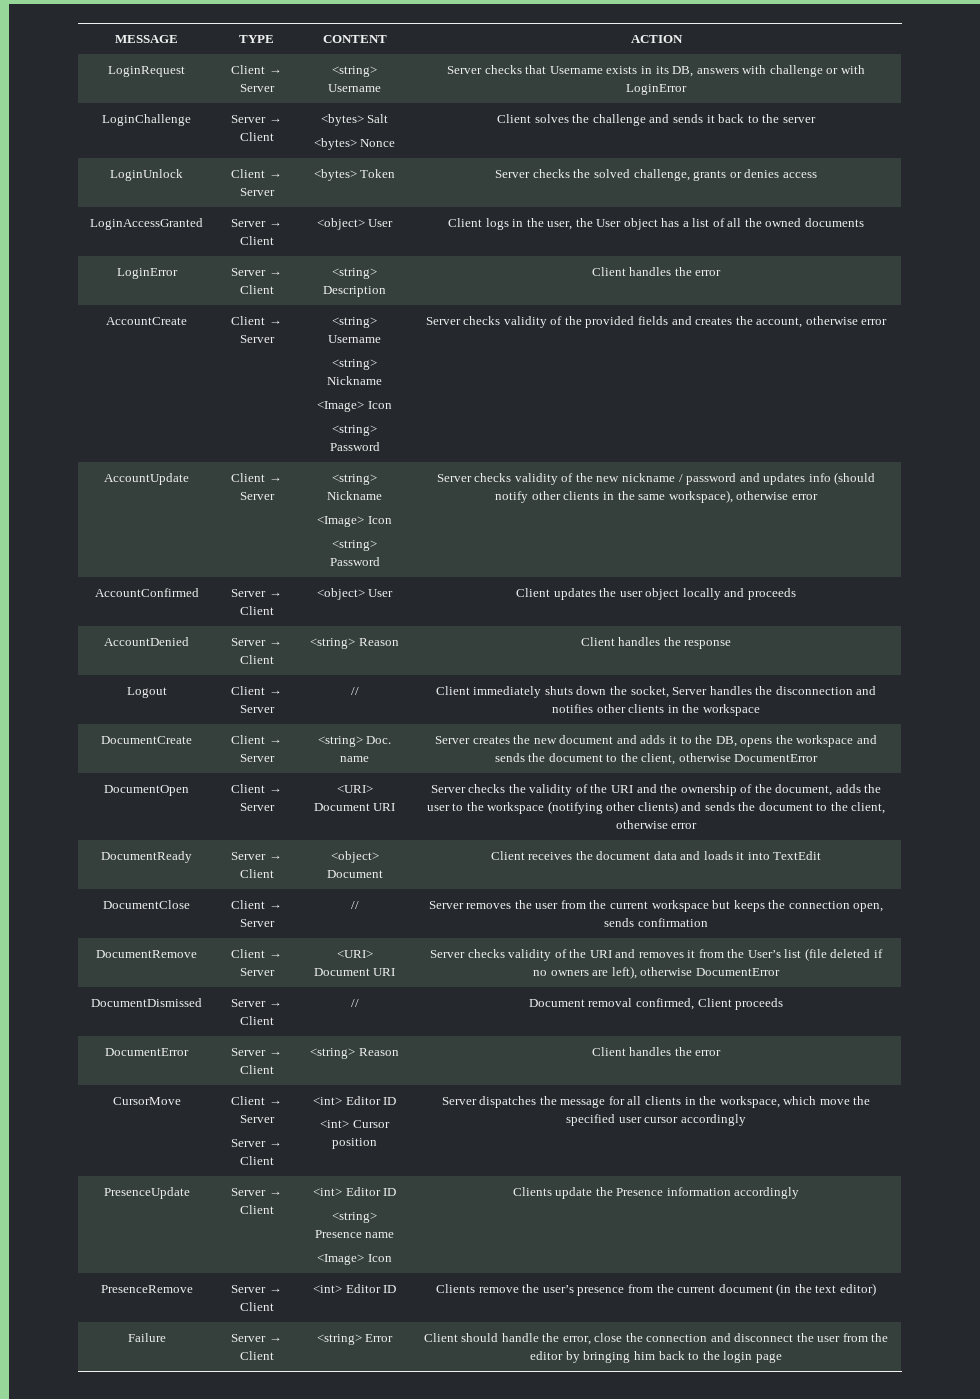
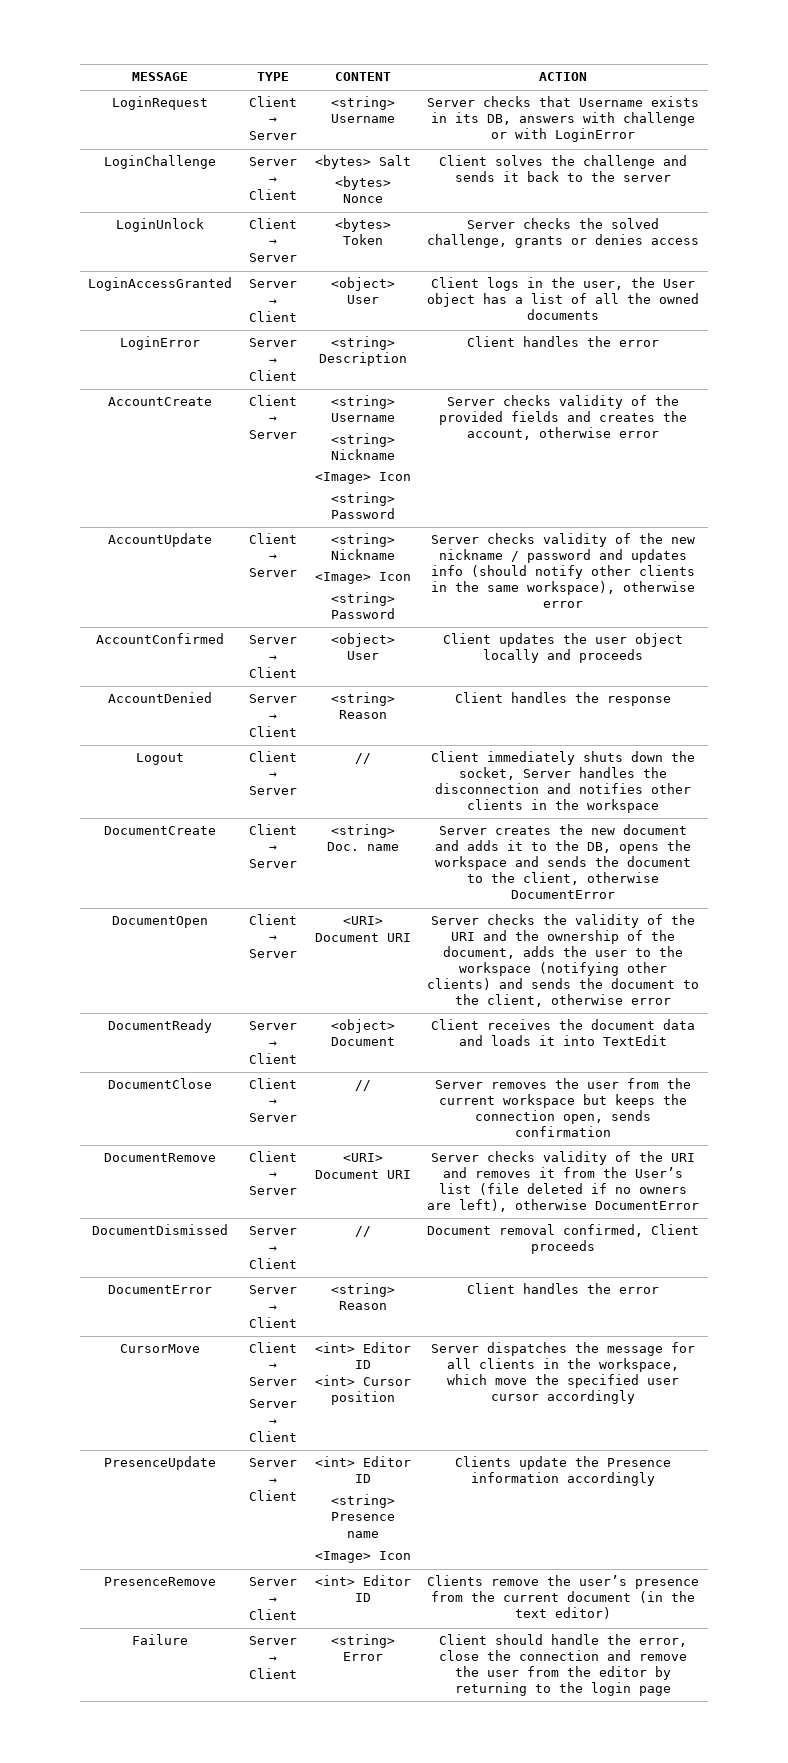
[734,1333,794,1342] disconnect -> [639,1654,687,1661] remove
[583,1351,685,1363] bringing him back -> [455,1682,527,1696] returning

